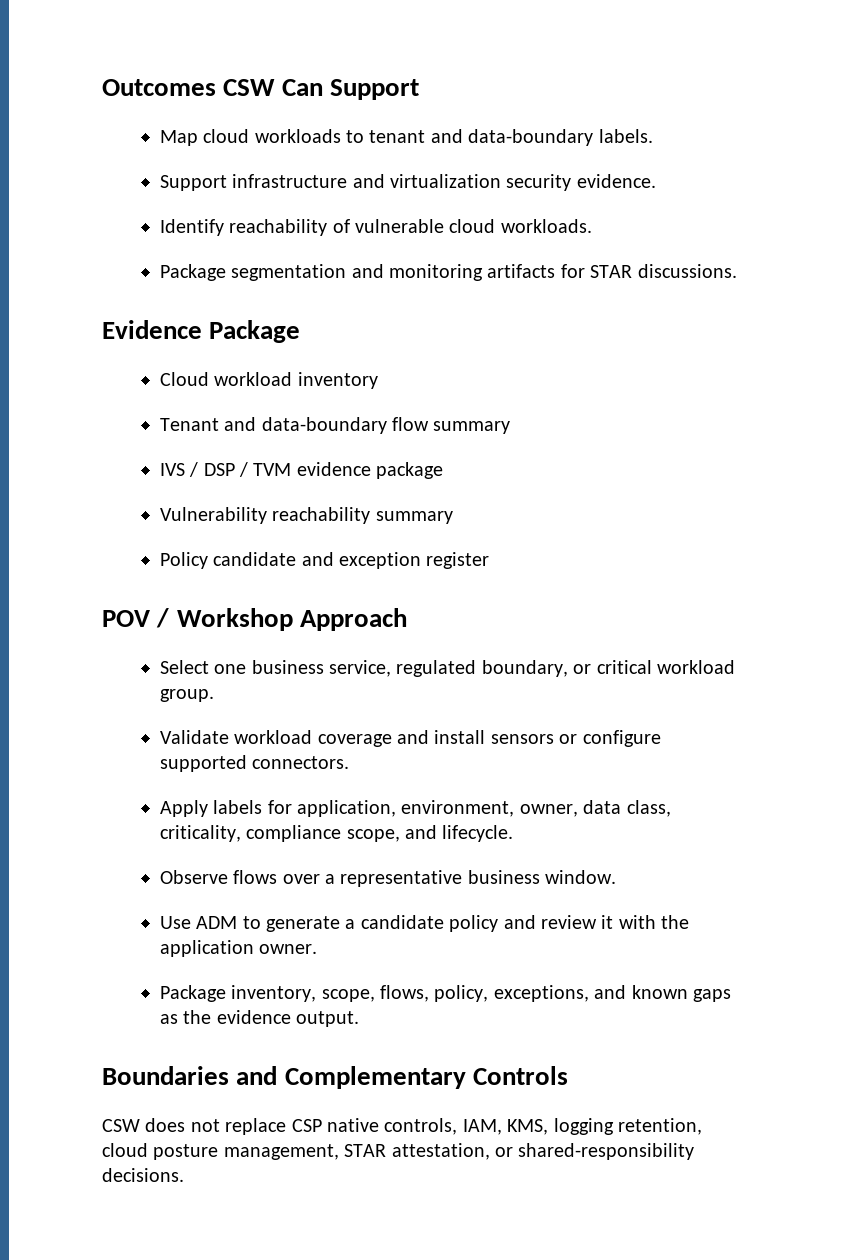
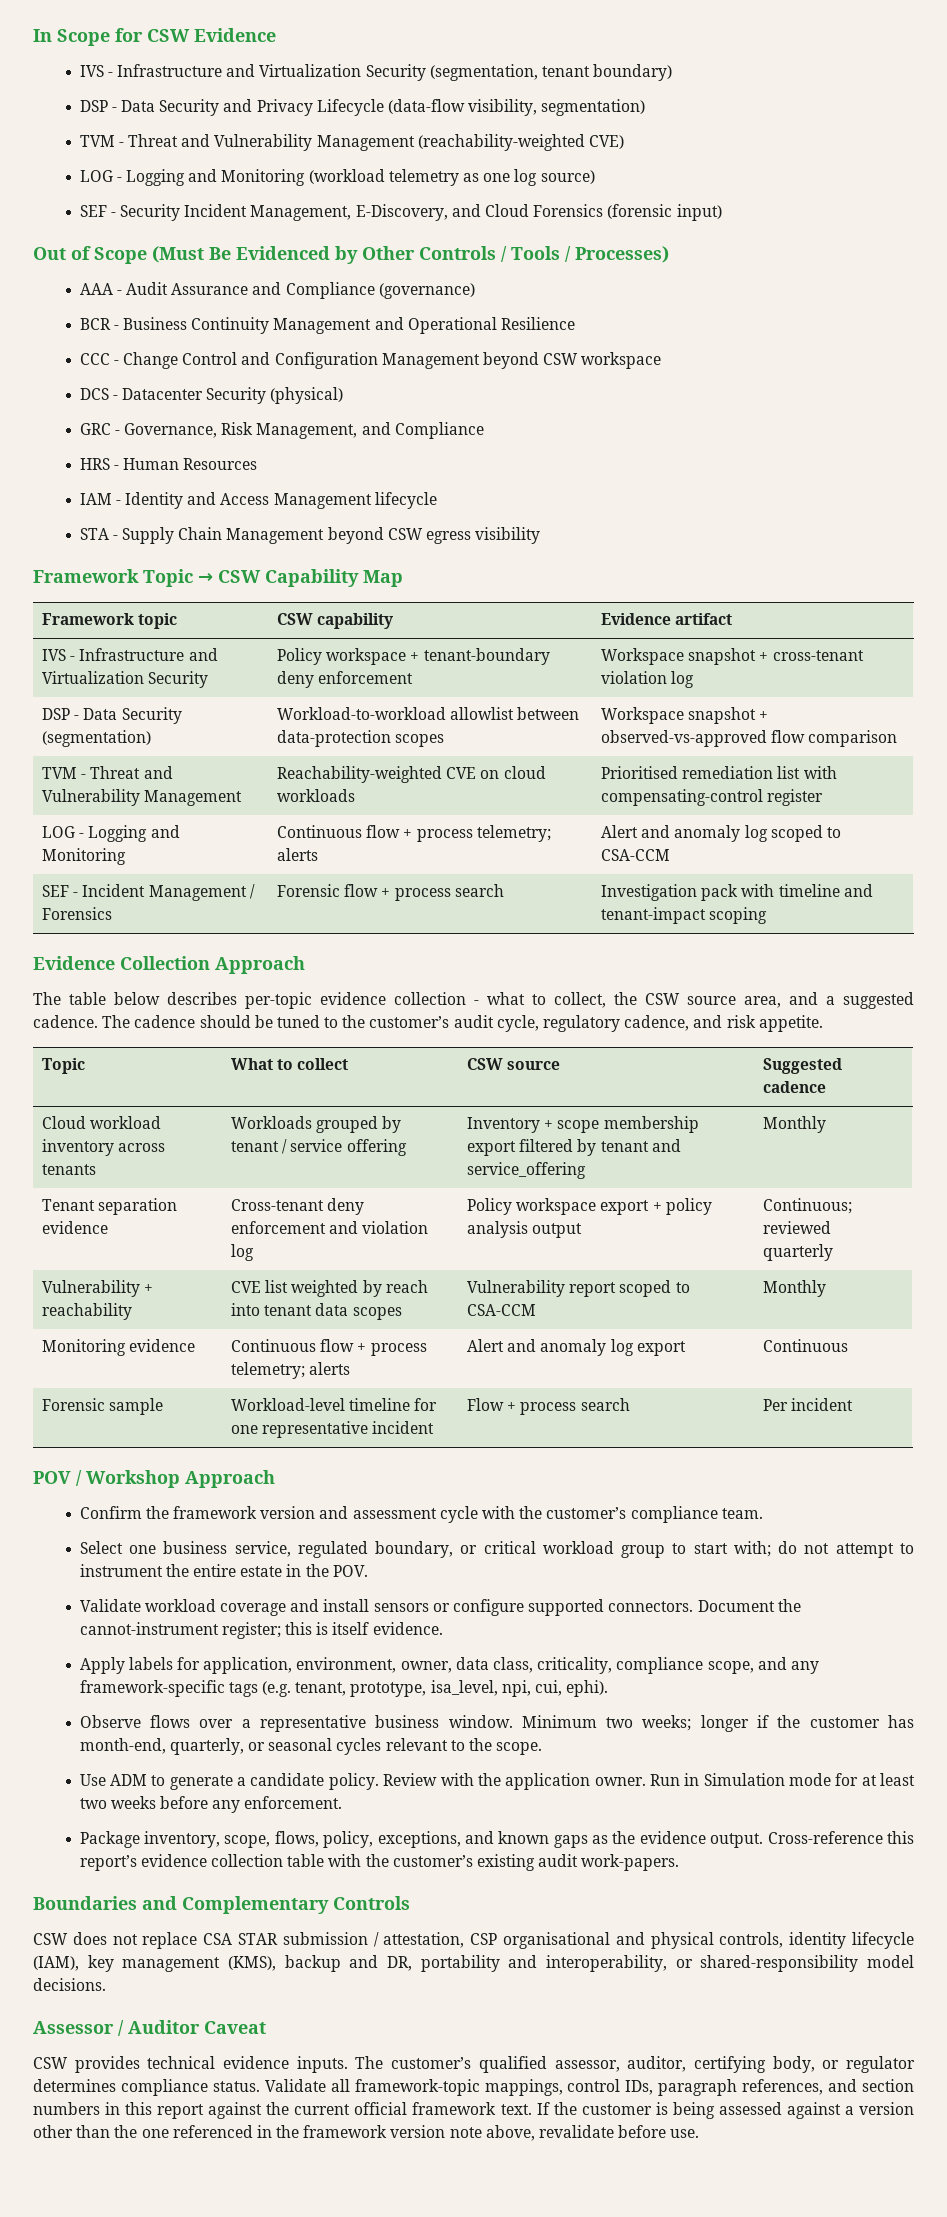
[102,79,419,100] [159,129,653,146] [159,174,656,191] [159,219,592,236] [159,264,737,281] [102,320,301,343] [159,372,378,389] [159,417,511,434] [159,462,444,479] [159,507,453,524] [159,552,490,569] [102,608,407,631] Outcomes CSW Can Support // Map cloud workloads to tenant and data-boundary labels. // Support infrastructure and virtualization security evidence. // Identify reachability of vulnerable cloud workloads. // Package segmentation and monitoring artifacts for STAR discussions. // Evidence Package // Cloud workload inventory // Tenant and data-boundary flow summary // IVS / DSP / TVM evidence package // Vulnerability reachability summary // Policy candidate and exception register // POV / Workshop Approach -> [33,28,276,46] [79,64,673,81] [79,99,646,116] [79,134,624,151] [79,169,595,186] [79,204,722,221] [33,246,669,264] [79,282,475,299] [79,317,575,334] [79,352,662,369] [79,387,344,404] [79,422,484,439] [79,458,258,470] [79,492,437,509] [79,527,541,544] [33,569,403,587] [42,613,178,629] [277,613,394,629] [601,613,733,625] [42,648,218,661] [42,671,209,688] [277,648,550,665] [277,671,414,688] [601,648,864,665] [601,671,695,688] [42,707,182,724] [42,730,152,747] [277,707,580,720] [277,730,445,747] [601,707,769,724] [601,730,898,747] [42,766,173,779] [42,789,243,806] [277,766,546,783] [277,789,356,802] [601,766,837,779] [601,789,824,806] [42,825,180,842] [42,848,127,865] [277,825,551,842] [277,848,319,861] [601,825,841,842] [601,849,671,861] [42,884,255,901] [42,907,113,920] [277,884,504,901] [601,884,873,901] [601,907,768,924] [33,956,305,974] [33,992,914,1009] [33,1015,823,1032] [42,1058,86,1074] [231,1058,349,1070] [467,1058,561,1070] [763,1058,843,1074] [763,1081,827,1093] [42,1116,162,1129] [42,1139,166,1156] [42,1164,97,1175] [231,1116,402,1133] [231,1139,407,1156] [467,1116,699,1133] [467,1139,681,1156] [467,1162,587,1179] [763,1116,827,1133] [42,1198,178,1215] [42,1221,109,1234] [231,1198,365,1215] [231,1221,429,1234] [231,1244,255,1261] [467,1198,712,1215] [467,1221,583,1238] [763,1198,853,1214] [763,1221,832,1234] [763,1244,834,1261] [42,1280,154,1297] [42,1303,133,1320] [231,1280,428,1297] [231,1303,402,1320] [467,1280,690,1297] [467,1304,537,1316] [763,1280,827,1297] [42,1339,196,1356] [231,1339,427,1356] [231,1362,351,1379] [467,1339,686,1356] [763,1339,849,1352] [42,1398,164,1415] [231,1398,438,1411] [231,1421,435,1438] [467,1398,630,1415] [763,1398,854,1411] [33,1470,275,1488] [79,1506,763,1523] In Scope for CSW Evidence // IVS - Infrastructure and Virtualization Security (segmentation, tenant boundary) // DSP - Data Security and Privacy Lifecycle (data-flow visibility, segmentation) // TVM - Threat and Vulnerability Management (reachability-weighted CVE) // LOG - Logging and Monitoring (workload telemetry as one log source) // SEF - Security Incident Management, E-Discovery, and Cloud Forensics (forensic input) // Out of Scope (Must Be Evidenced by Other Controls / Tools / Processes) // AAA - Audit Assurance and Compliance (governance) // BCR - Business Continuity Management and Operational Resilience // CCC - Change Control and Configuration Management beyond CSW workspace // DCS - Datacenter Security (physical) // GRC - Governance, Risk Management, and Compliance // HRS - Human Resources // IAM - Identity and Access Management lifecycle // STA - Supply Chain Management beyond CSW egress visibility // Framework Topic → CSW Capability Map // Framework topic | CSW capability | Evidence artifact // IVS - Infrastructure and Virtualization Security | Policy workspace + tenant-boundary deny enforcement | Workspace snapshot + cross-tenant violation log // DSP - Data Security (segmentation) | Workload-to-workload allowlist between data-protection scopes | Workspace snapshot + observed-vs-approved flow comparison // TVM - Threat and Vulnerability Management | Reachability-weighted CVE on cloud workloads | Prioritised remediation list with compensating-control register // LOG - Logging and Monitoring | Continuous flow + process telemetry; alerts | Alert and anomaly log scoped to CSA-CCM // SEF - Incident Management / Forensics | Forensic flow + process search | Investigation pack with timeline and tenant-impact scoping // Evidence Collection Approach // The table below describes per-topic evidence collection - what to collect, the CSW source area, and a suggested cadence. The cadence should be tuned to the customer’s audit cycle, regulatory cadence, and risk appetite. // Topic | What to collect | CSW source | Suggested cadence // Cloud workload inventory across tenants | Workloads grouped by tenant / service offering | Inventory + scope membership export filtered by tenant and service_offering | Monthly // Tenant separation evidence | Cross-tenant deny enforcement and violation log | Policy workspace export + policy analysis output | Continuous; reviewed quarterly // Vulnerability + reachability | CVE list weighted by reach into tenant data scopes | Vulnerability report scoped to CSA-CCM | Monthly // Monitoring evidence | Continuous flow + process telemetry; alerts | Alert and anomaly log export | Continuous // Forensic sample | Workload-level timeline for one representative incident | Flow + process search | Per incident // POV / Workshop Approach // Confirm the framework version and assessment cycle with the customer’s compliance team.
[159,689,214,702] group. -> [621,1541,915,1558] [79,1564,368,1577] group to start with; do not attempt to instrument the entire estate in the POV.
(350, 762) none -> [697,1599,801,1612] [79,1622,443,1639] Document the cannot-instrument register; this is itself evidence.
[442,825,514,842] lifecycle. -> [790,1661,819,1674] [79,1680,609,1697] any framework-specific tags (e.g. tenant, prototype, isa_level, npi, cui, ephi).
(617, 877) none -> [521,1715,914,1732] [79,1738,543,1755] Minimum two weeks; longer if the customer has month-end, quarterly, or seasonal cycles relevant to the scope.
[449,915,614,932] policy and review it -> [328,1773,438,1790] policy. Review
(318, 949) none -> [649,1773,916,1786] [79,1796,343,1813] Run in Simulation mode for at least two weeks before any enforcement.
(360, 1019) none -> [767,1831,914,1844] [79,1854,680,1871] Cross-reference this report’s evidence collection table with the customer’s existing audit work-papers.
[291,1118,702,1135] [102,1143,490,1160] CSP native controls, IAM, KMS, logging retention, cloud posture management, STAR attestation, -> [203,1932,914,1949] [33,1955,667,1972] CSA STAR submission / attestation, CSP organisational and physical controls, identity lifecycle (IAM), key management (KMS), backup and DR, portability and interoperability,
(695, 1151) none -> [866,1955,914,1968] model
(184, 1175) none -> [33,2020,266,2036] [33,2056,916,2073] [33,2079,914,2096] [33,2102,914,2119] [33,2125,700,2141] // Assessor / Auditor Caveat // CSW provides technical evidence inputs. The customer’s qualified assessor, auditor, certifying body, or regulator determines compliance status. Validate all framework-topic mappings, control IDs, paragraph references, and section numbers in this report against the current official framework text. If the customer is being assessed against a version other than the one referenced in the framework version note above, revalidate before use.

